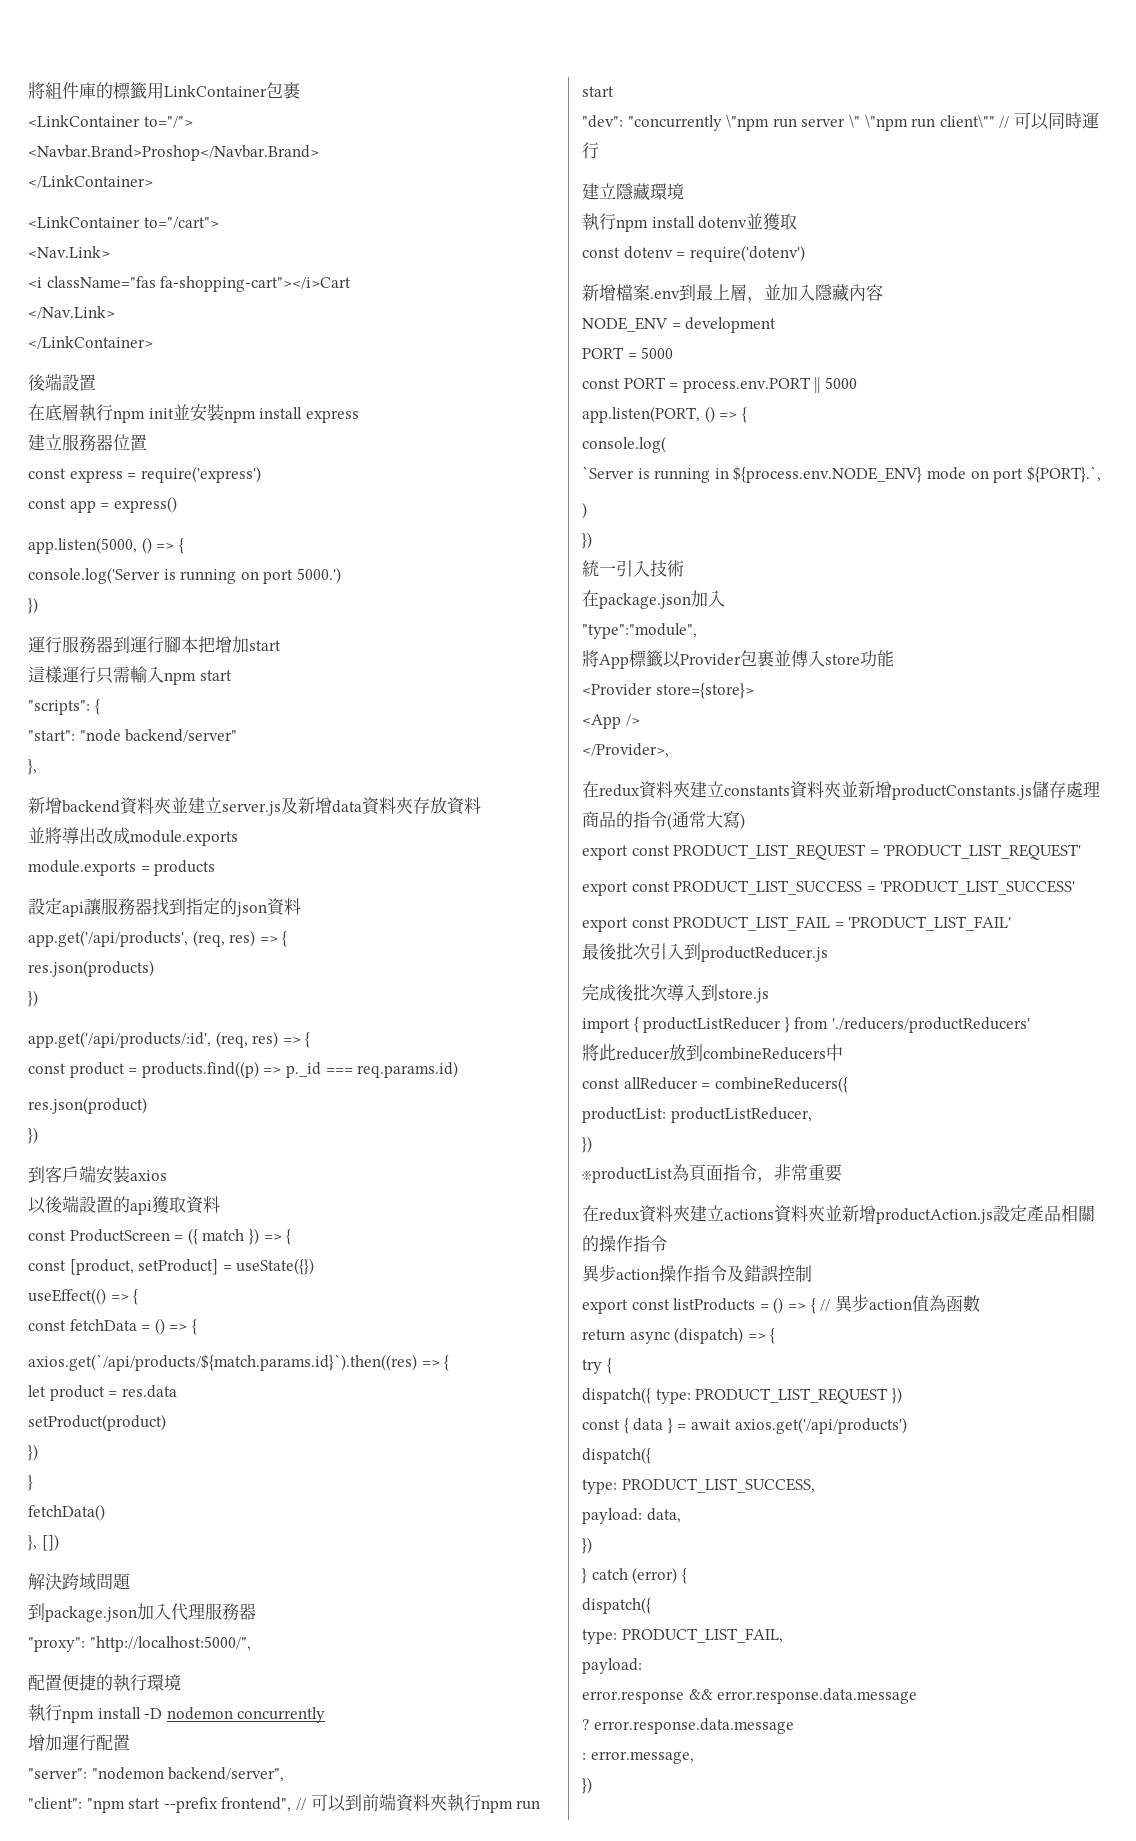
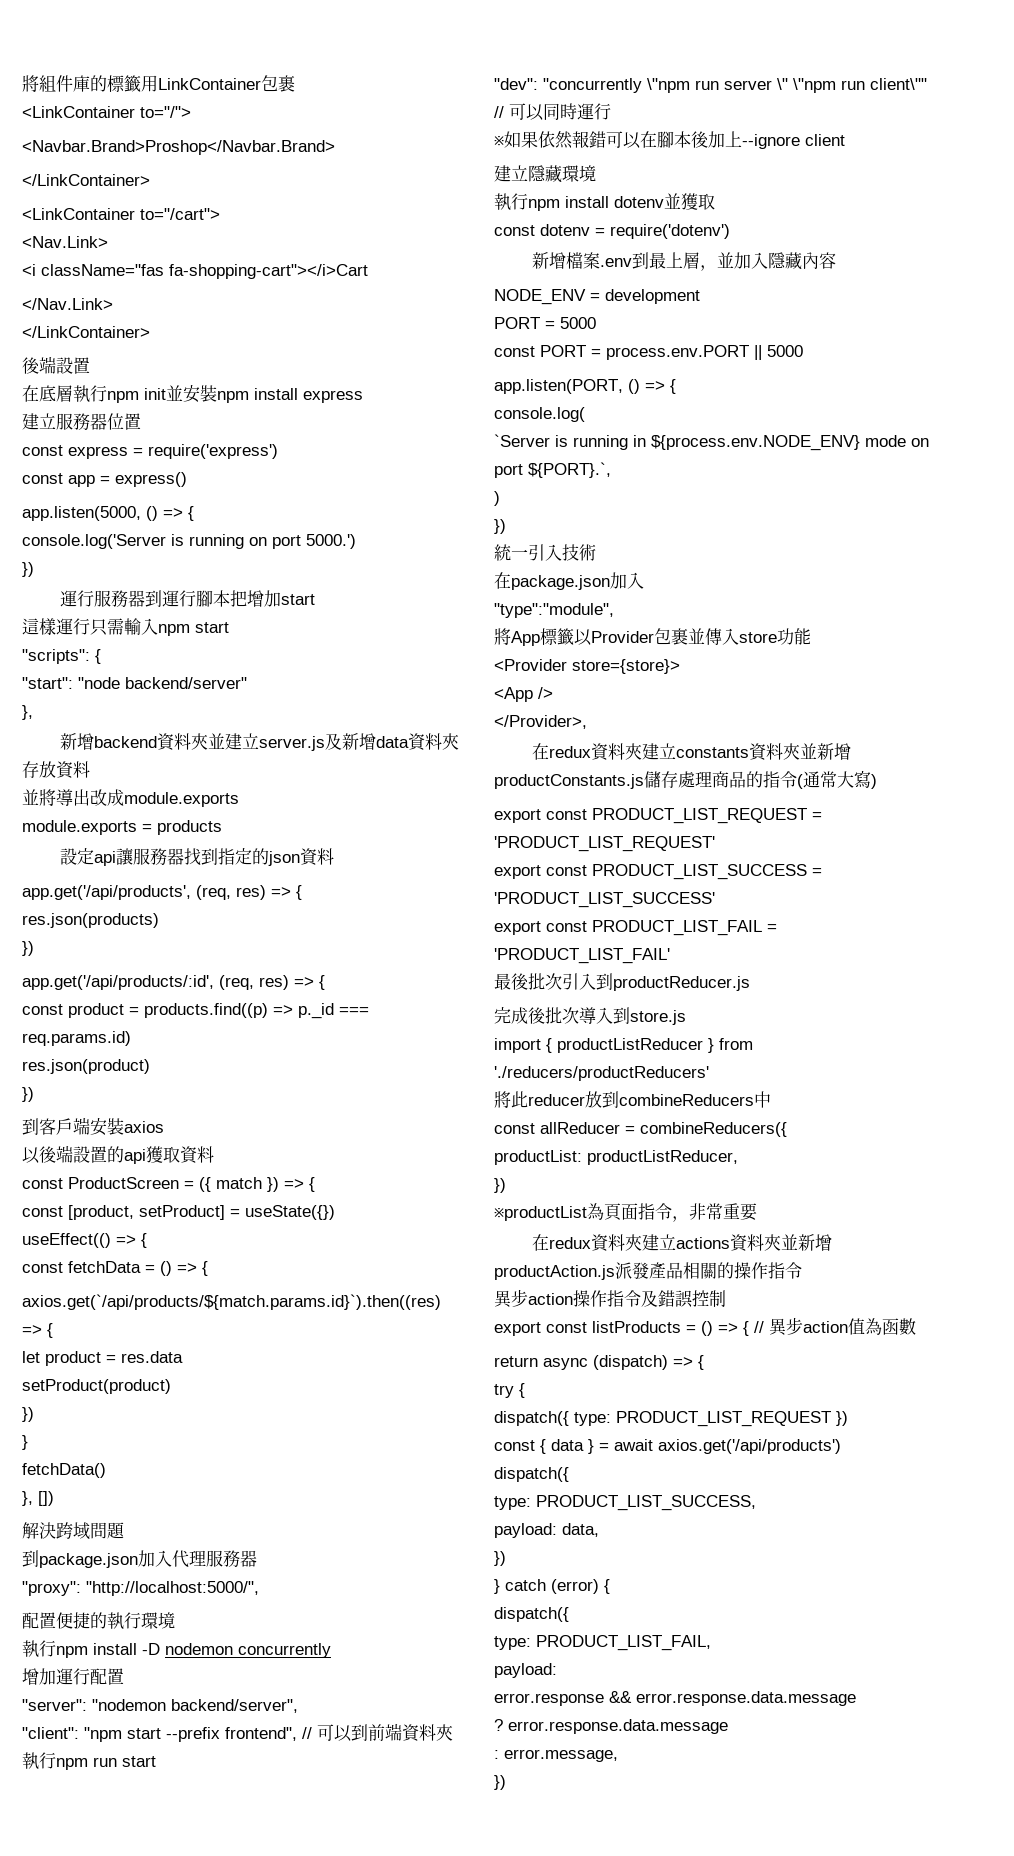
(599, 150) none -> [494,131,845,149] // ※如果依然報錯可以在腳本後加上--ignore client
[993,1205,1027,1222] 設定 -> [615,1262,649,1279] 派發

